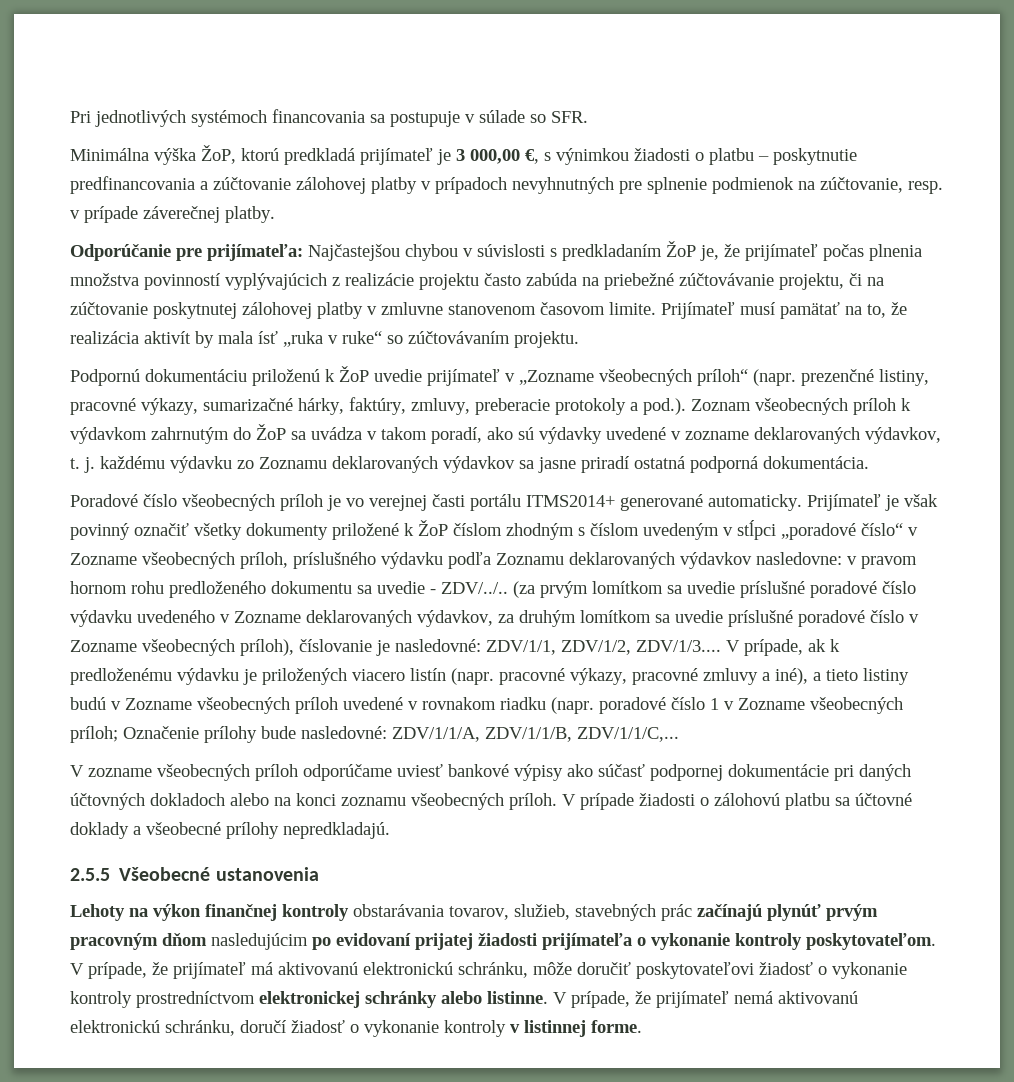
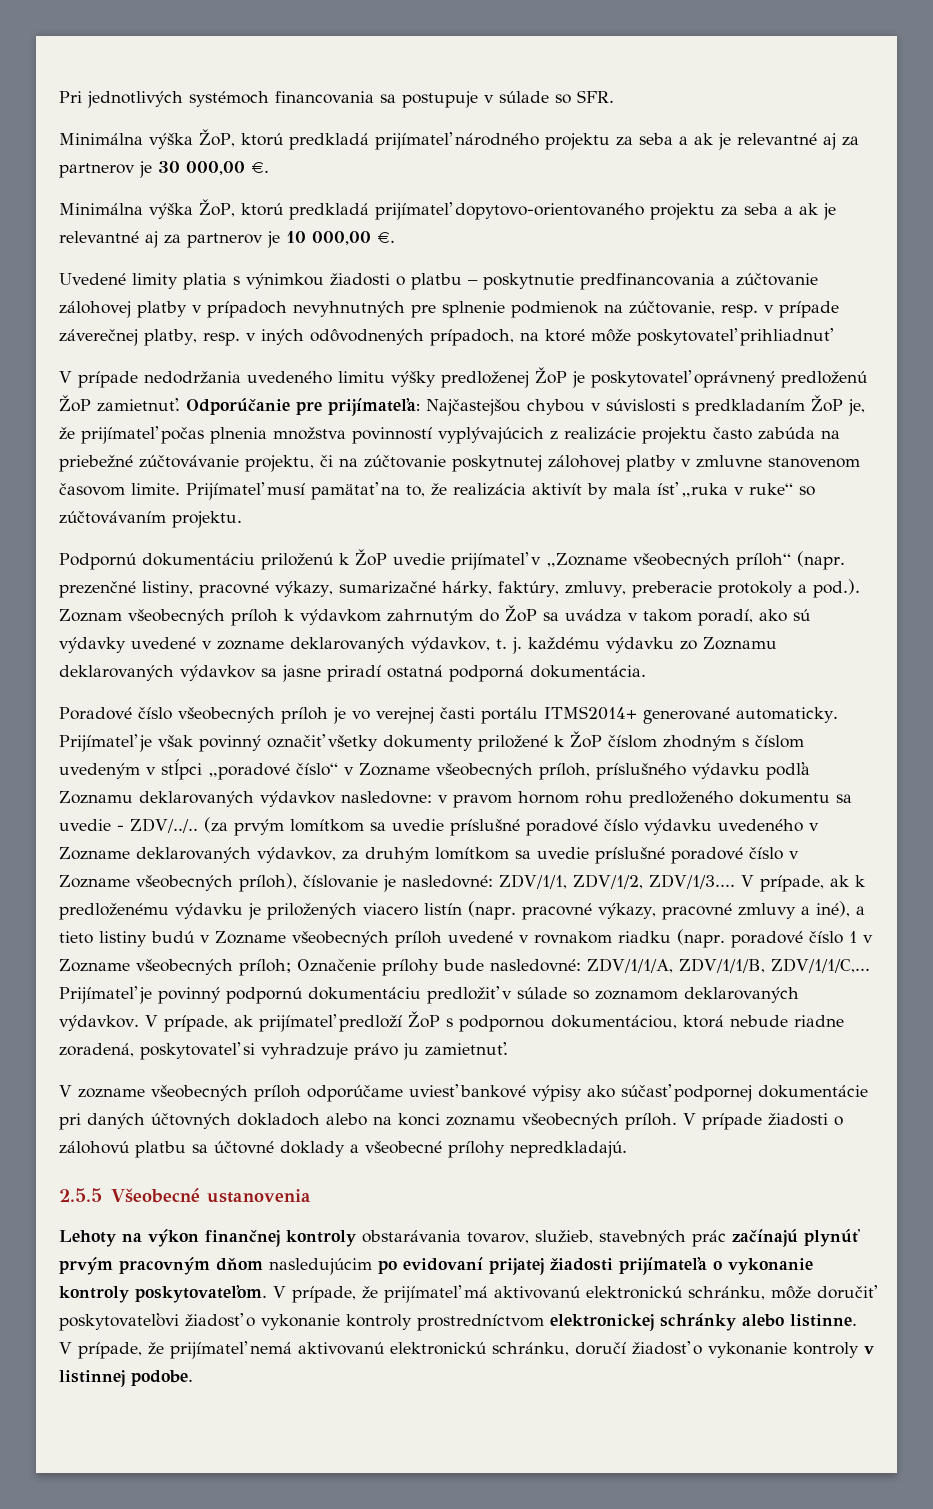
[437,149,539,165] je 3 000,00 €, -> [454,133,859,150] [59,161,269,178] [59,199,836,220] [59,231,395,248] [59,273,227,290] národného projektu za seba a ak je relevantné aj za partnerov je 30 000,00 €. // Minimálna výška ŽoP, ktorú predkladá prijímateľ dopytovo-orientovaného projektu za seba a ak je relevantné aj za partnerov je 10 000,00 €. // Uvedené limity platia
[225,206,275,223] platby. // -> [144,328,834,346] [59,367,868,388] [59,395,180,412] platby, resp. v iných odôvodnených prípadoch, na ktoré môže poskytovateľ prihliadnuť // V prípade nedodržania uvedeného limitu výšky predloženej ŽoP je poskytovateľ oprávnený predloženú ŽoP zamietnuť.
(679, 734) none -> [59,986,799,1004] [59,1011,844,1032] [59,1042,508,1060] Prijímateľ je povinný podpornú dokumentáciu predložiť v súlade so zoznamom deklarovaných výdavkov. V prípade, ak prijímateľ predloží ŽoP s podpornou dokumentáciou, ktorá nebude riadne zoradená, poskytovateľ si vyhradzuje právo ju zamietnuť.
[591,1020,642,1033] forme. -> [131,1370,193,1386] podobe.

